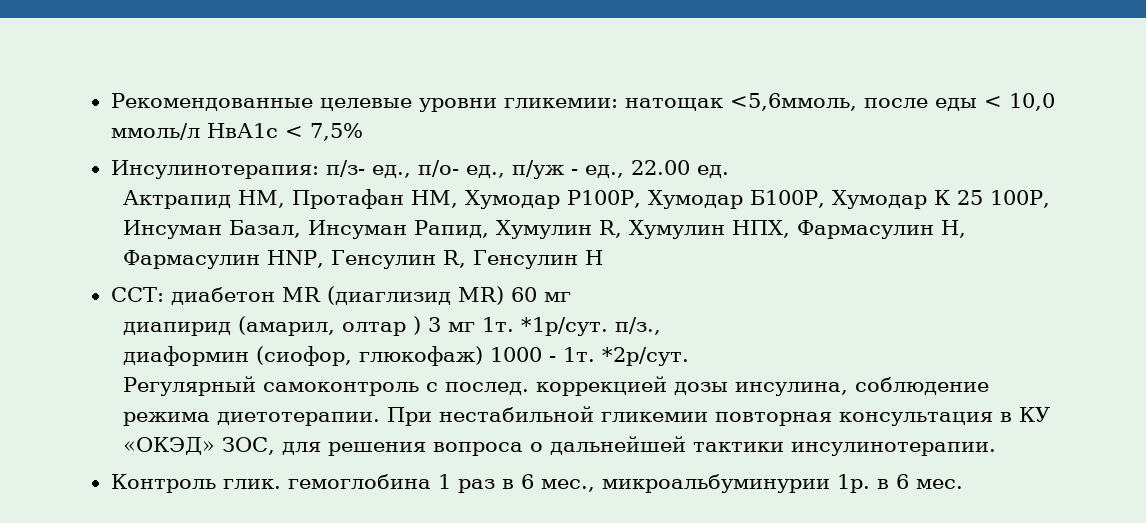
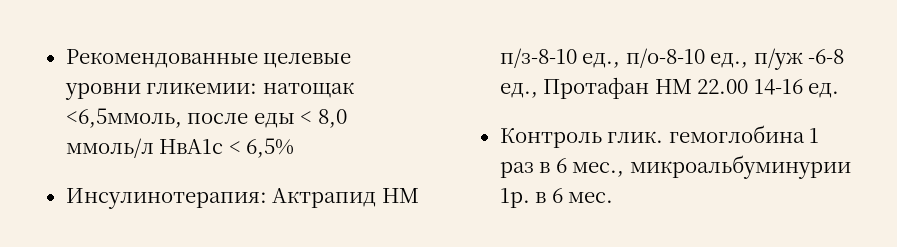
[729,93,857,111] <5,6ммоль, -> [65,108,182,128] <6,5ммоль,
[1008,93,1055,111] 10,0 -> [317,109,347,128] 8,0
[309,123,363,141] 7,5% -> [246,138,295,158] 6,5%
[325,160,729,179] [123,189,1051,209] [123,220,967,239] [123,250,604,269] [110,286,571,305] [123,316,662,336] [123,346,690,366] [123,376,990,396] [123,406,1051,426] [123,436,997,456] п/з- ед., п/о- ед., п/уж - ед., 22.00 ед. // Актрапид НМ, Протафан НМ, Хумодар Р100Р, Хумодар Б100Р, Хумодар К 25 100Р, Инсуман Базал, Инсуман Рапид, Хумулин R, Хумулин НПХ, Фармасулин Н, Фармасулин НNР, Генсулин R, Генсулин Н // ССТ: диабетон МR (диаглизид МR) 60 мг // диапирид (амарил, олтар ) 3 мг 1т. *1р/сут. п/з., // диаформин (сиофор, глюкофаж) 1000 - 1т. *2р/сут. // Регулярный самоконтроль с послед. коррекцией дозы инсулина, соблюдение режима диетотерапии. При нестабильной гликемии повторная консультация в КУ «ОКЭД» ЗОС, для решения вопроса о дальнейшей тактики инсулинотерапии. -> [272,188,419,208] [499,48,845,70] [499,77,840,99] Актрапид НМ п/з-8-10 ед., п/о-8-10 ед., п/уж -6-8 ед., Протафан НМ 22.00 14-16 ед.

